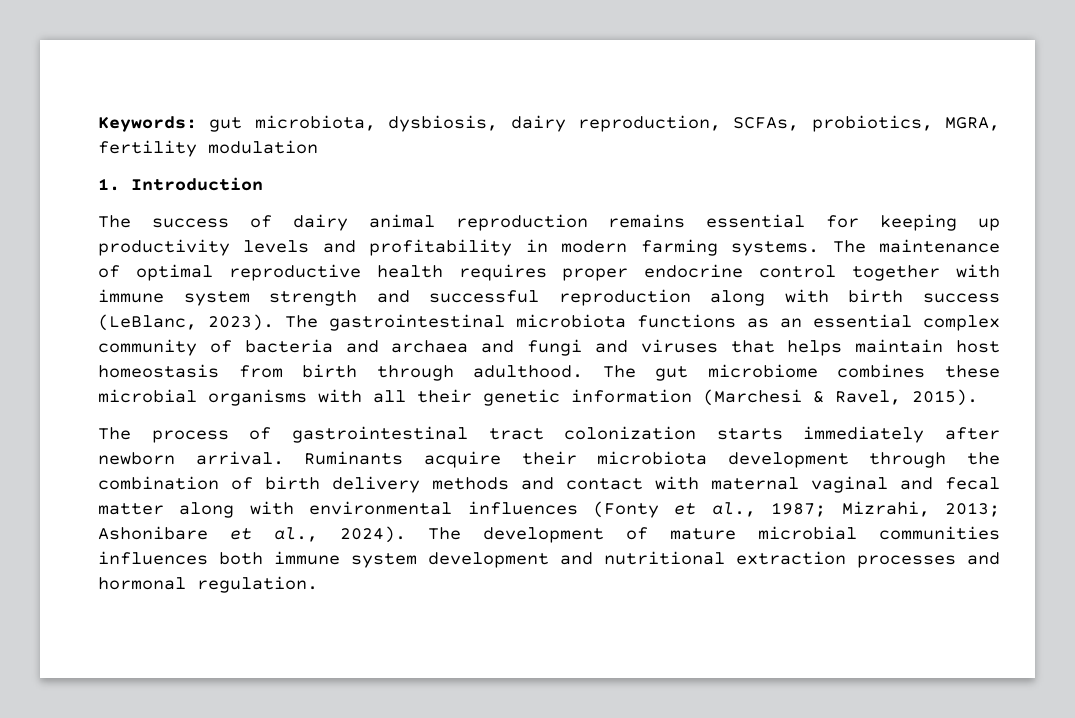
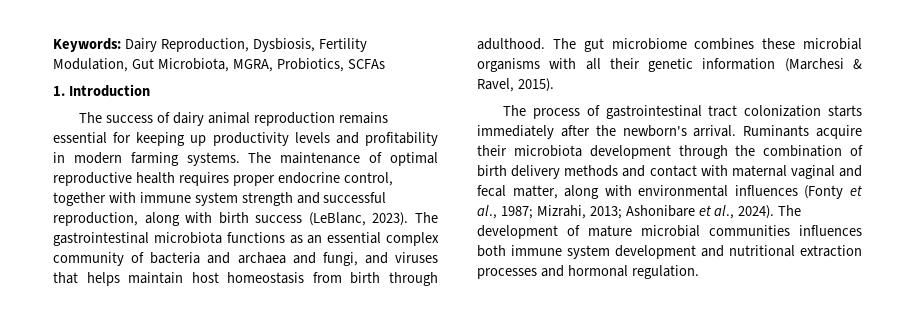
[209,115,1000,132] [98,140,318,157] gut microbiota, dysbiosis, dairy reproduction, SCFAs, probiotics, MGRA, fertility modulation -> [124,38,367,52] [53,58,385,72] Dairy Reproduction, Dysbiosis, Fertility Modulation, Gut Microbiota, MGRA, Probiotics, SCFAs
[759,265,837,278] control -> [343,172,393,186] control,
[558,289,691,306] reproduction -> [53,212,138,226] reproduction,
[527,339,582,356] fungi -> [322,252,358,266] fungi,
[98,452,175,465] newborn -> [595,125,687,137] the newborn's
[98,503,164,515] matter -> [512,185,558,199] matter,

